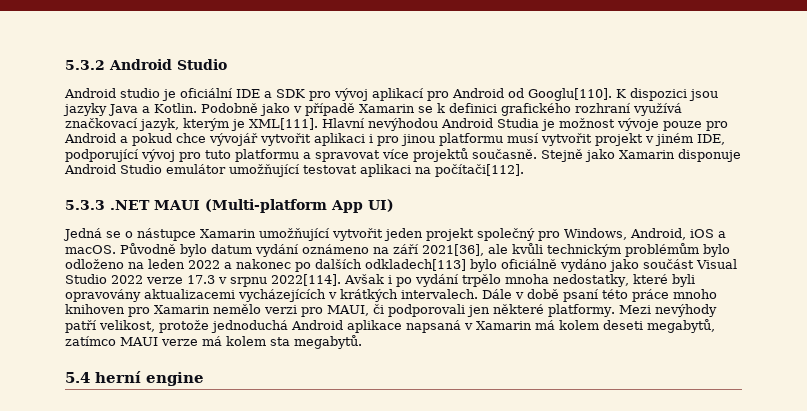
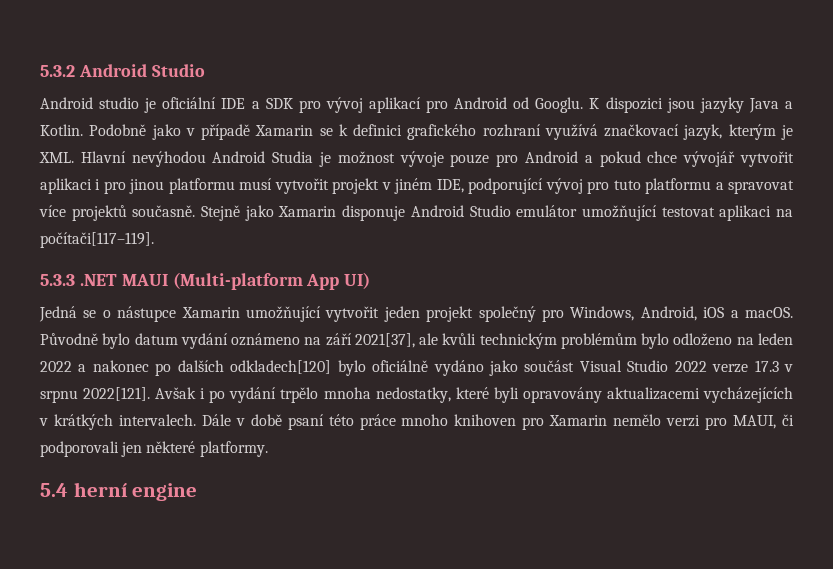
[528,88,612,101] Googlu[110]. -> [535,97,584,113] Googlu.
[249,118,318,130] XML[111]. -> [39,152,74,163] XML.
[435,164,524,177] počítači[112]. -> [40,232,154,248] počítači[117–119].
[422,244,484,256] 2021[36], -> [354,333,415,348] 2021[37],
[365,259,466,271] odkladech[113] -> [230,360,332,374] odkladech[120]
[271,274,341,286] 2022[114]. -> [83,387,151,401] 2022[121].
[618,304,717,317] [65,319,715,333] [65,335,362,349] Mezi nevýhody patří velikost, protože jednoduchá Android aplikace napsaná v Xamarin má kolem deseti megabytů, zatímco MAUI verze má kolem sta megabytů. -> (268, 449) none

